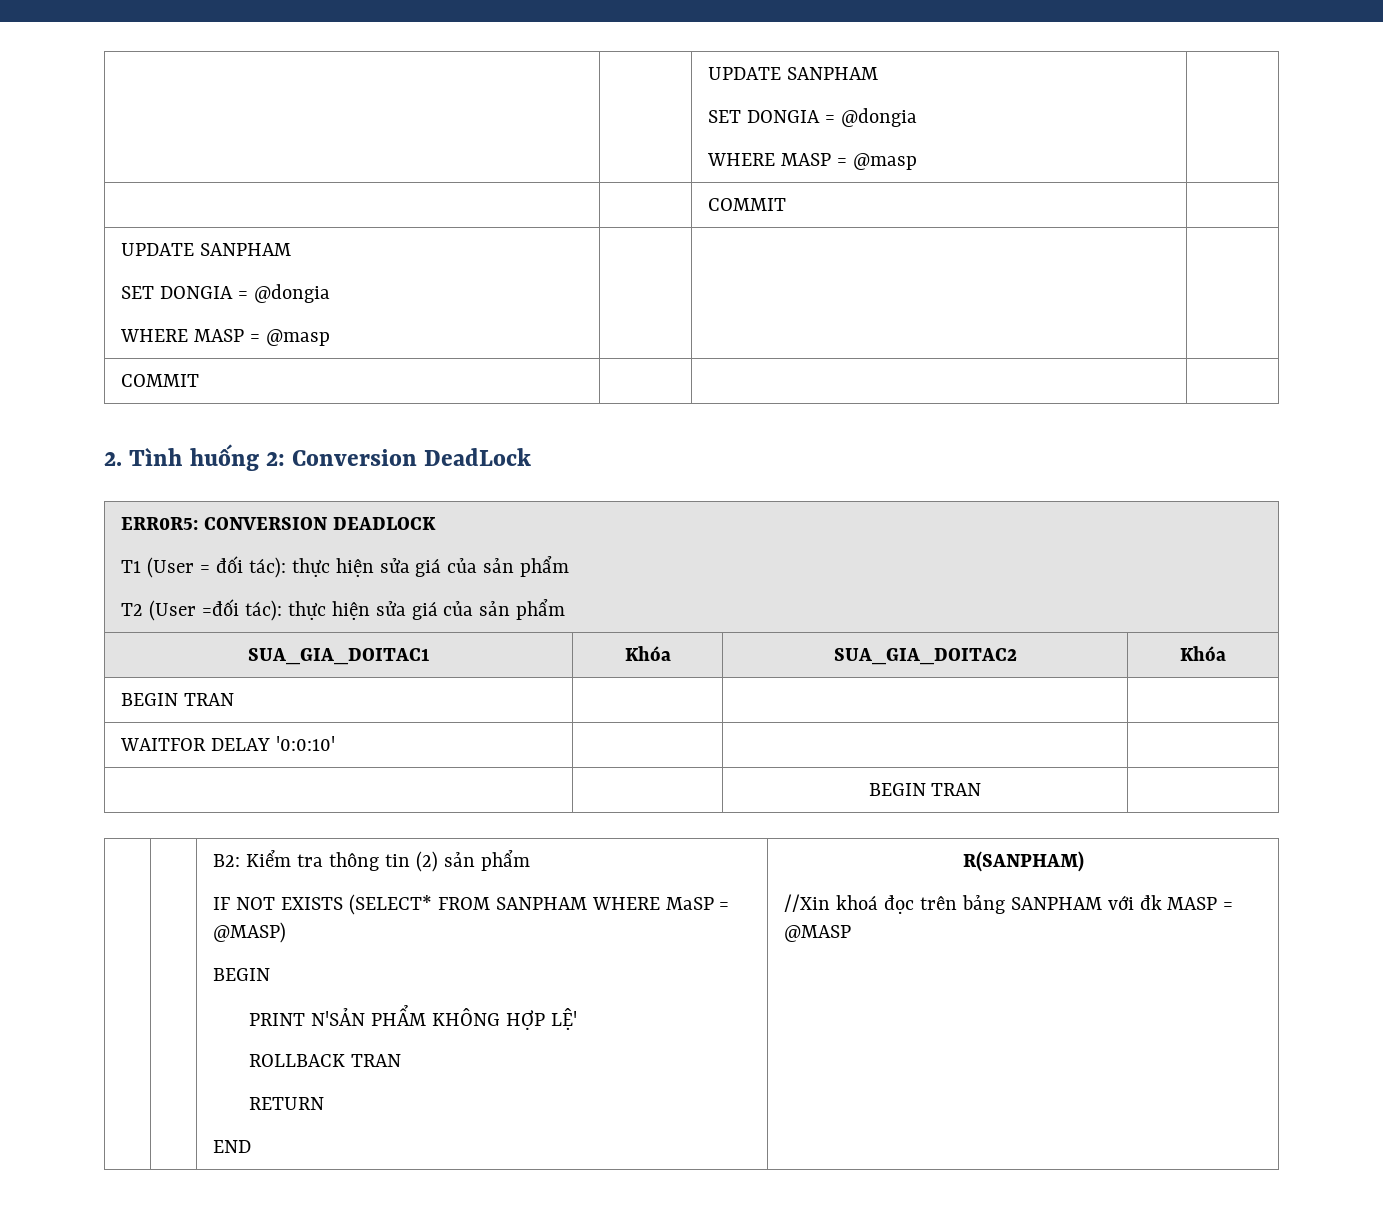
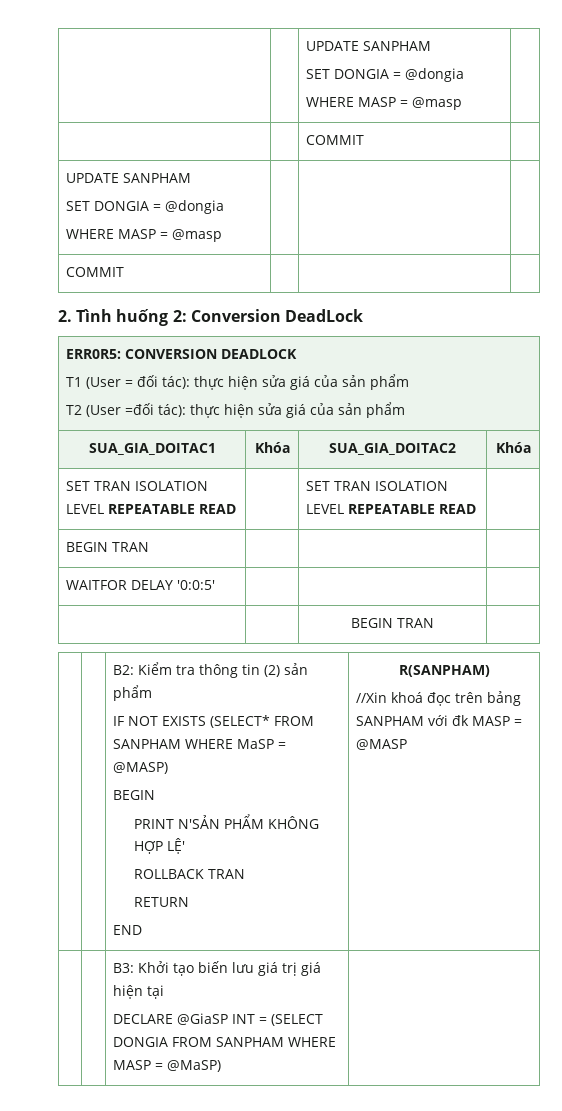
(1226, 653) none -> [66,481,209,491] [66,504,237,514] [306,481,449,491] [306,504,477,514] // SET TRAN ISOLATION LEVEL REPEATABLE READ | | SET TRAN ISOLATION LEVEL REPEATABLE READ |
[275,736,335,751] '0:0:10' -> [177,580,216,590] '0:0:5'
(851, 933) none -> [113,961,322,976] [113,985,165,999] [113,1013,324,1026] [113,1037,337,1047] [113,1060,222,1072] // | | B3: Khởi tạo biến lưu giá trị giá hiện tại // DECLARE @GiaSP INT = (SELECT DONGIA FROM SANPHAM WHERE MASP = @MaSP) |

